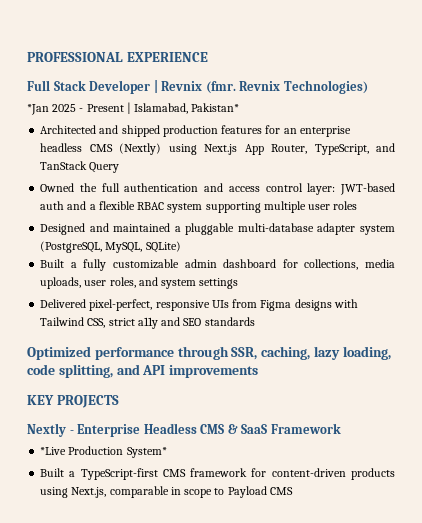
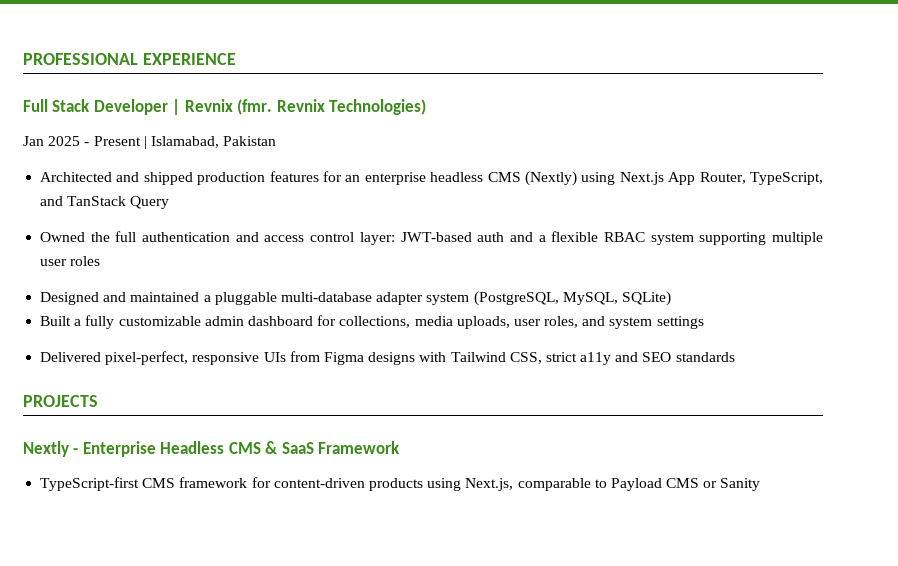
[27,104,49,115] *Jan -> [23,136,44,146] Jan
[191,103,240,112] Pakistan* -> [223,136,277,146] Pakistan
[27,346,391,360] [27,364,259,378] [27,395,54,405] Optimized performance through SSR, caching, lazy loading, code splitting, and API improvements // KEY -> (735, 357) none
[40,446,167,458] [40,468,76,477] *Live Production System* // Built a -> (401, 447) none
[170,487,213,498] in scope -> (591, 484) none
(293, 491) none -> [703,478,761,491] or Sanity

